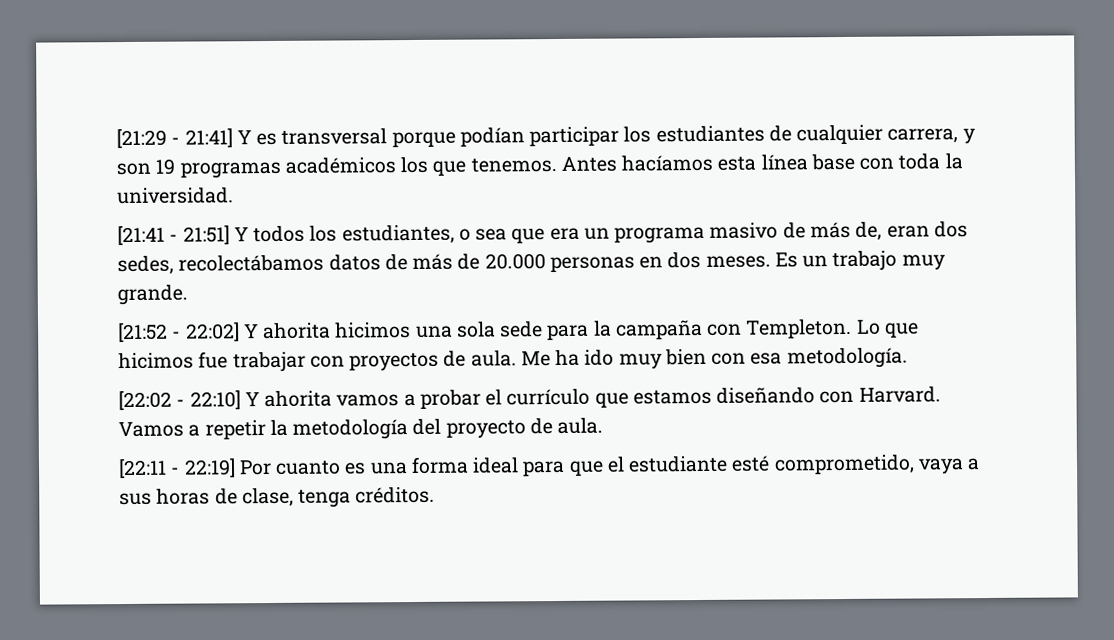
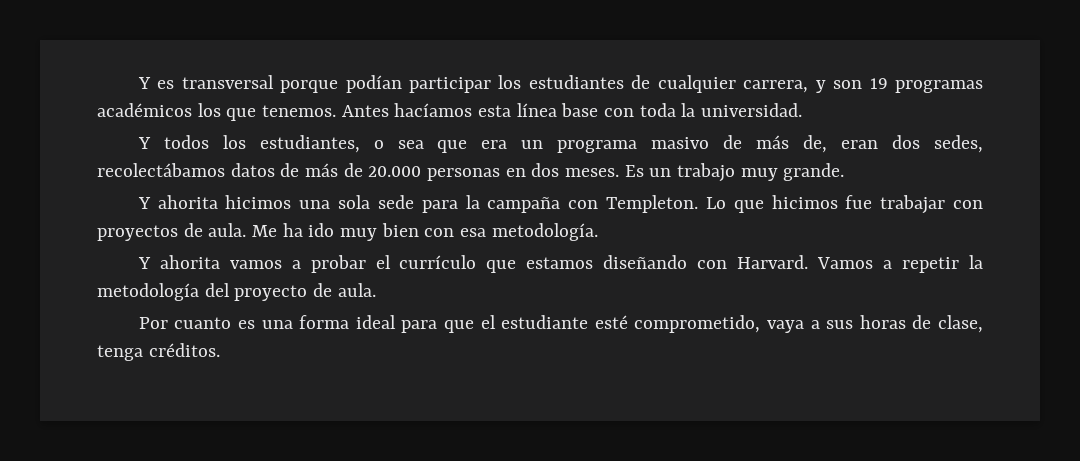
[116,128,233,149] [21:29 - 21:41] -> (137, 83) none
[117,225,230,246] [21:41 - 21:51] -> (803, 110) none
[118,322,240,343] [21:52 - 22:02] -> (845, 172) none
[118,390,241,411] [22:02 - 22:10] -> (598, 232) none
[118,458,236,479] [22:11 - 22:19] -> (376, 290) none

